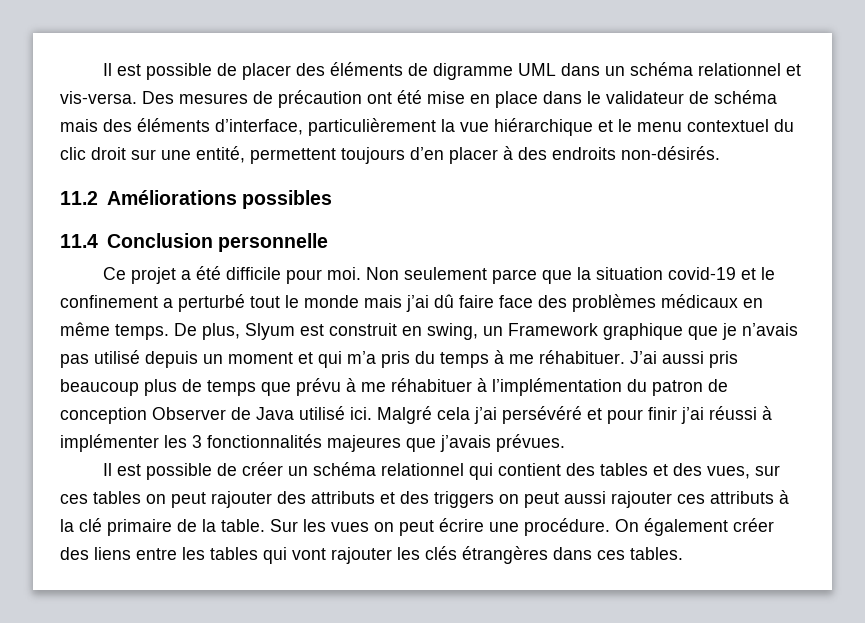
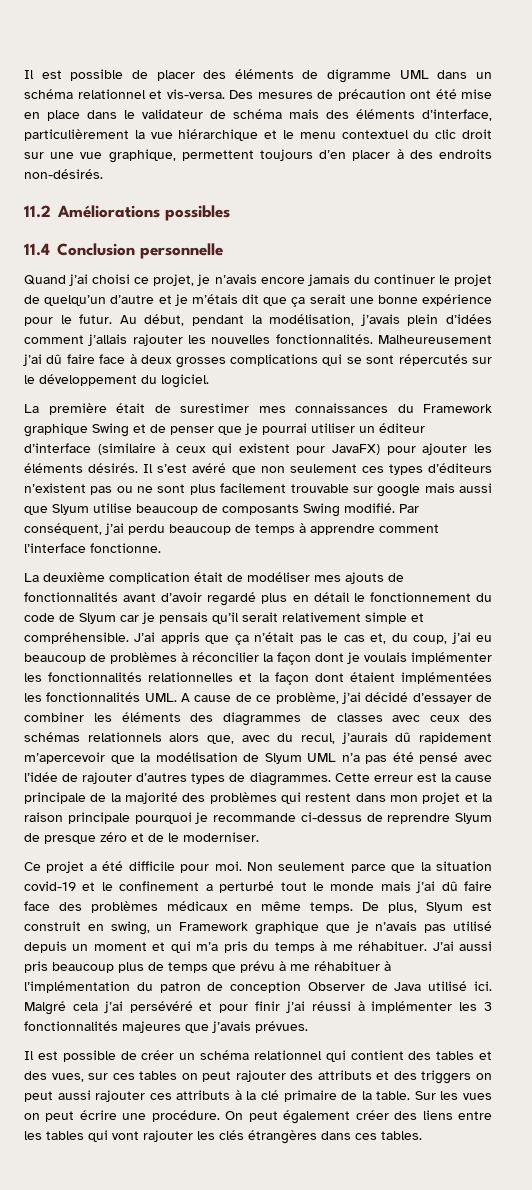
[196,146,245,163] entité, -> [80,149,176,163] vue graphique,
(329, 242) none -> [24,274,492,286] [24,294,493,307] [24,314,492,326] [24,334,492,346] [23,354,493,368] [24,374,209,388] [24,403,492,415] [24,423,425,437] [24,443,492,455] [24,463,493,475] [24,483,493,497] [24,503,419,517] [24,523,439,535] [24,543,161,553] [24,572,404,584] [24,592,492,606] [24,612,424,624] [24,632,492,645] [24,652,492,665] [24,672,492,685] [24,692,493,704] [24,712,492,726] [24,732,492,744] [24,752,493,764] [24,772,492,786] [24,792,492,804] [24,812,492,824] [24,832,259,844] // Quand j’ai choisi ce projet, je n’avais encore jamais du continuer le projet de quelqu’un d’autre et je m’étais dit que ça serait une bonne expérience pour le futur. Au début, pendant la modélisation, j’avais plein d’idées comment j’allais rajouter les nouvelles fonctionnalités. Malheureusement j’ai dû faire face à deux grosses complications qui se sont répercutés sur le développement du logiciel. // La première était de surestimer mes connaissances du Framework graphique Swing et de penser que je pourrai utiliser un éditeur d’interface (similaire à ceux qui existent pour JavaFX) pour ajouter les éléments désirés. Il s’est avéré que non seulement ces types d’éditeurs n’existent pas ou ne sont plus facilement trouvable sur google mais aussi que Slyum utilise beaucoup de composants Swing modifié. Par conséquent, j’ai perdu beaucoup de temps à apprendre comment l’interface fonctionne. // La deuxième complication était de modéliser mes ajouts de fonctionnalités avant d’avoir regardé plus en détail le fonctionnement du code de Slyum car je pensais qu’il serait relativement simple et compréhensible. J’ai appris que ça n’était pas le cas et, du coup, j’ai eu beaucoup de problèmes à réconcilier la façon dont je voulais implémenter les fonctionnalités relationnelles et la façon dont étaient implémentées les fonctionnalités UML. A cause de ce problème, j’ai décidé d’essayer de combiner les éléments des diagrammes de classes avec ceux des schémas relationnels alors que, avec du recul, j’aurais dû rapidement m’apercevoir que la modélisation de Slyum UML n’a pas été pensé avec l’idée de rajouter d’autres types de diagrammes. Cette erreur est la cause principale de la majorité des problèmes qui restent dans mon projet et la raison principale pourquoi je recommande ci-dessus de reprendre Slyum de presque zéro et de le moderniser.
(639, 525) none -> [248,1111,278,1122] peut

